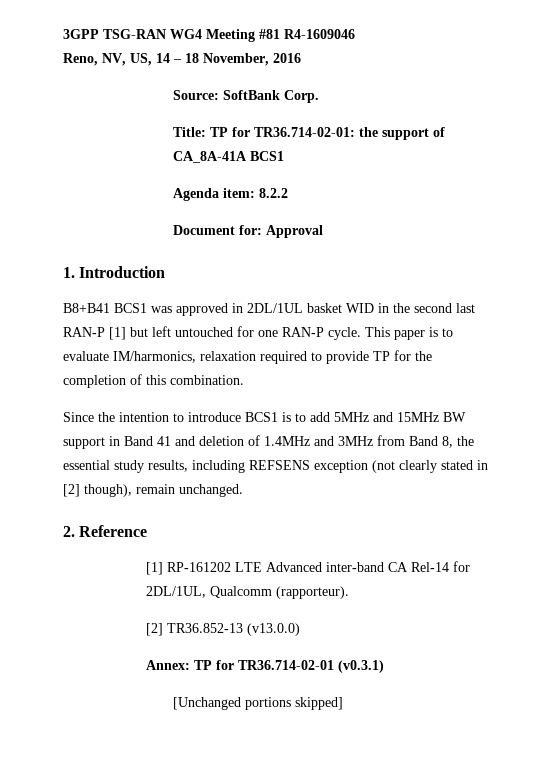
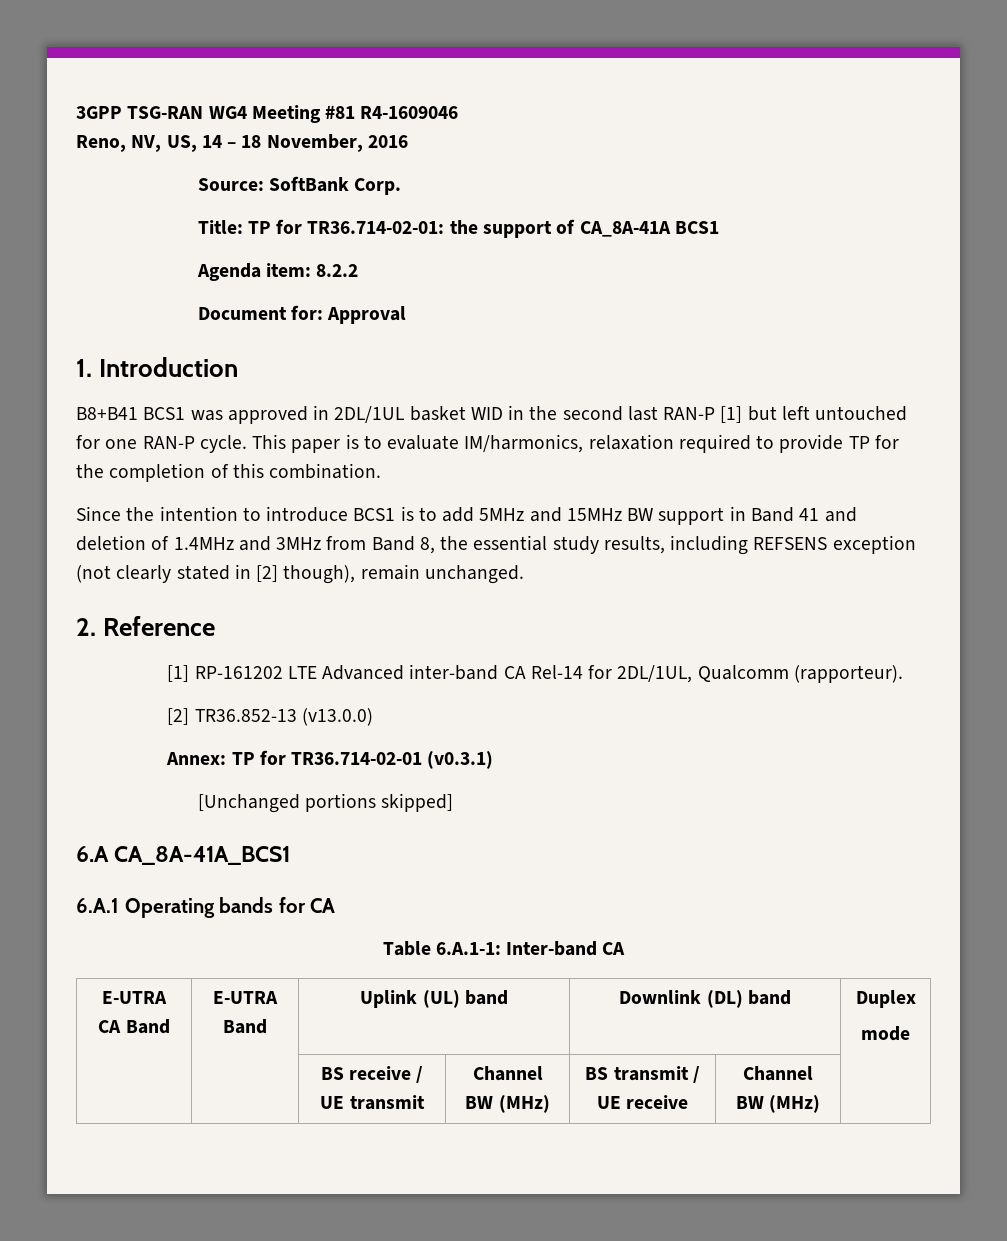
(344, 703) none -> [76,846,291,865] [76,897,336,918] [382,941,626,956] [102,991,167,1004] [98,1019,170,1034] [213,991,278,1004] [223,1019,267,1034] [360,990,508,1008] [619,990,791,1008] [855,990,916,1008] [861,1026,910,1041] [320,1066,424,1083] [320,1095,425,1110] [472,1066,543,1081] [465,1095,550,1113] [585,1066,700,1083] [596,1095,689,1109] [743,1066,813,1081] [735,1095,821,1113] // 6.A CA_8A-41A_BCS1 // 6.A.1 Operating bands for CA // Table 6.A.1-1: Inter-band CA // E-UTRA CA Band | E-UTRA Band | Uplink (UL) band | Downlink (DL) band | Duplex // mode // | | BS receive / UE transmit | Channel BW (MHz) | BS transmit / UE receive | Channel BW (MHz) |

